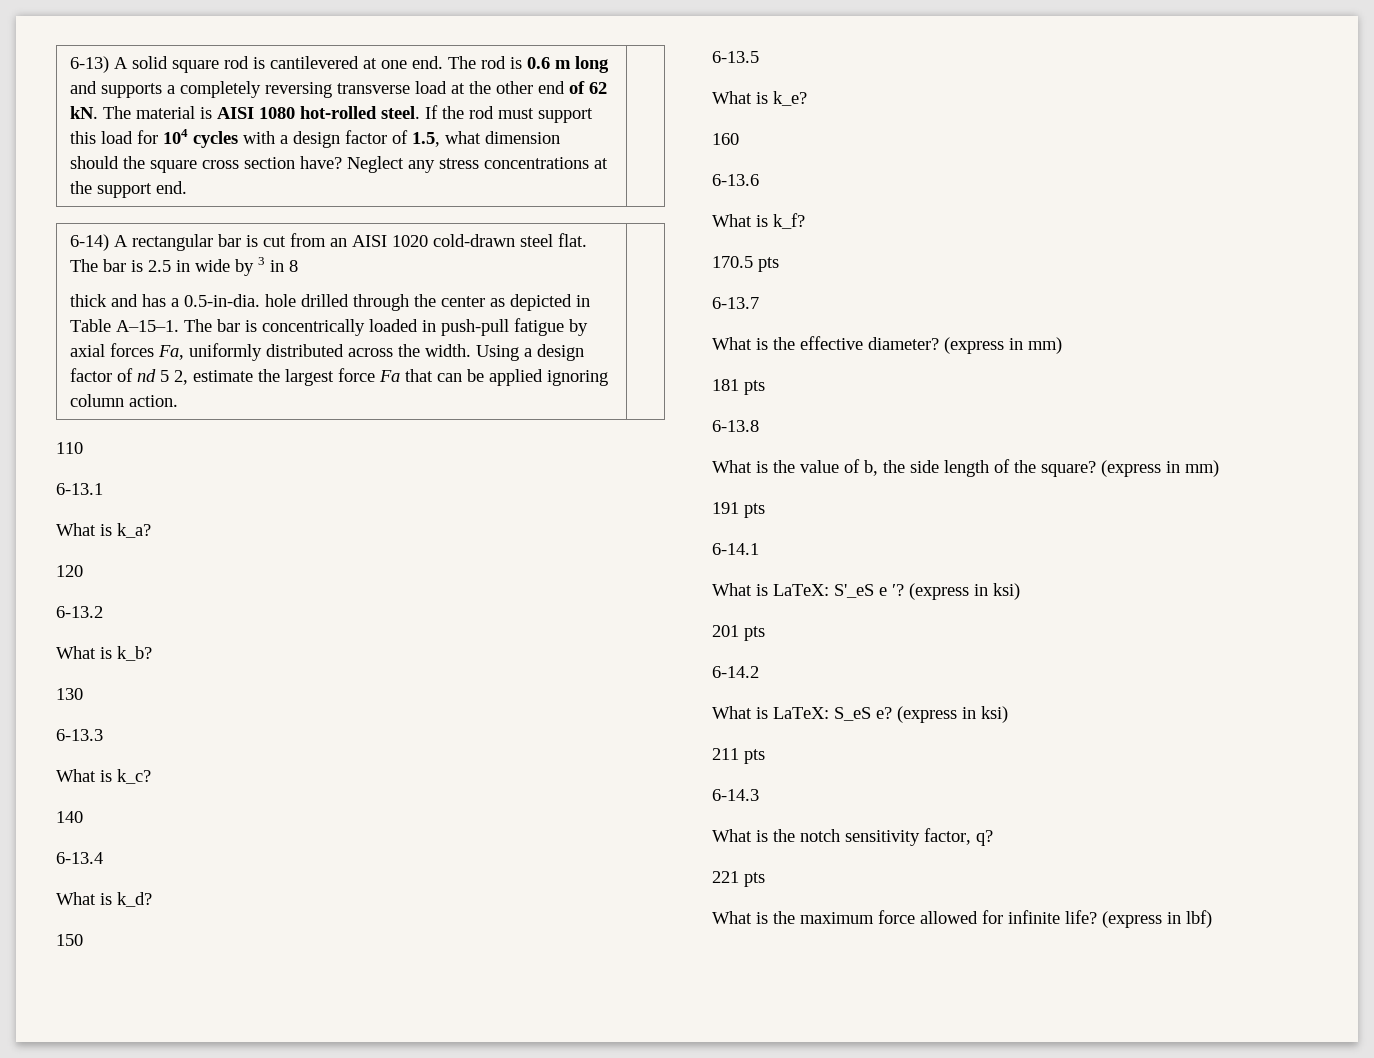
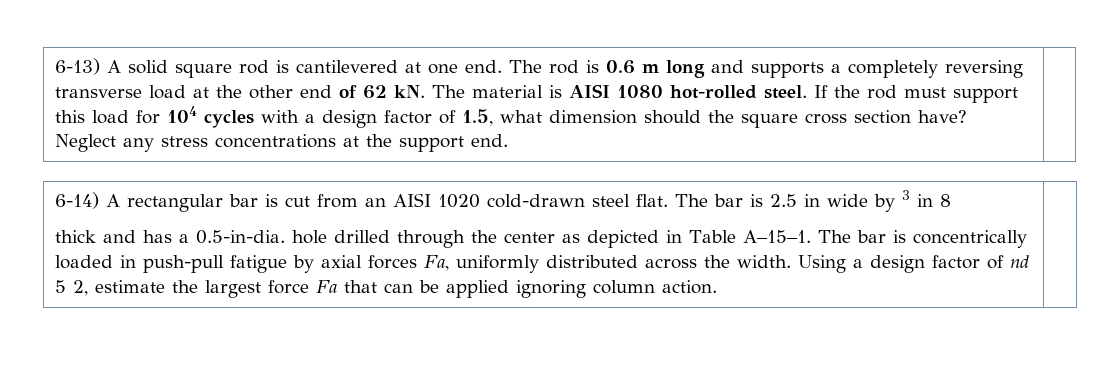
[56,442,83,454] [56,483,103,495] [56,523,151,538] [56,565,83,577] [56,606,103,618] [56,646,152,661] [56,688,83,700] [56,729,103,741] [56,769,151,784] [56,811,83,823] [56,852,103,864] [56,892,152,907] [56,934,83,946] [712,51,759,63] [712,91,807,106] [712,133,739,145] [712,174,759,186] [712,213,805,229] [712,256,779,272] [712,297,759,309] [712,336,1062,354] [712,379,765,395] [712,420,759,432] [712,459,1219,477] [712,502,765,518] [712,543,759,555] [712,583,1020,600] [712,625,765,641] [712,666,759,678] [712,706,1008,723] [712,748,765,764] [712,789,759,801] [712,828,993,846] [712,871,765,887] [712,910,1212,928] // 110 // 6-13.1 // What is k_a? // 120 // 6-13.2 // What is k_b? // 130 // 6-13.3 // What is k_c? // 140 // 6-13.4 // What is k_d? // 150 // 6-13.5 // What is k_e? // 160 // 6-13.6 // What is k_f? // 170.5 pts // 6-13.7 // What is the effective diameter? (express in mm) // 181 pts // 6-13.8 // What is the value of b, the side length of the square? (express in mm) // 191 pts // 6-14.1 // What is LaTeX: S'_eS e ′? (express in ksi) // 201 pts // 6-14.2 // What is LaTeX: S_eS e? (express in ksi) // 211 pts // 6-14.3 // What is the notch sensitivity factor, q? // 221 pts // What is the maximum force allowed for infinite life? (express in lbf) -> (717, 287) none

